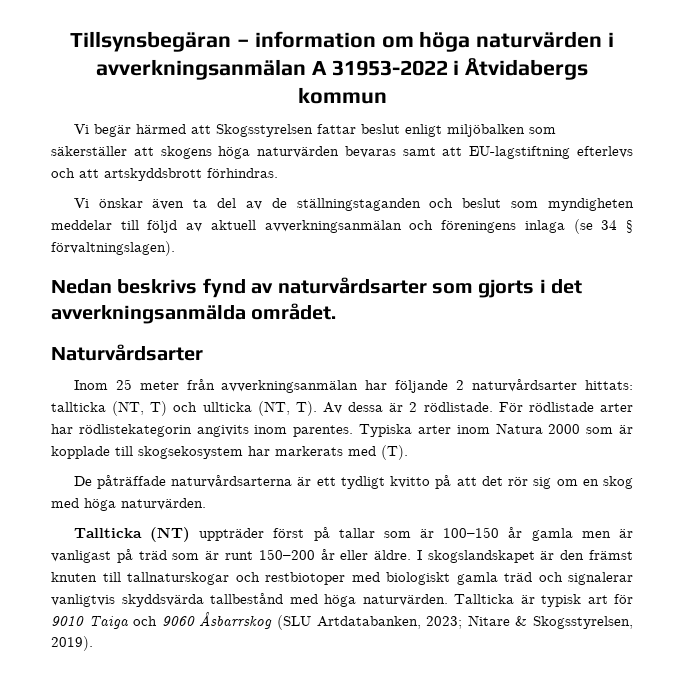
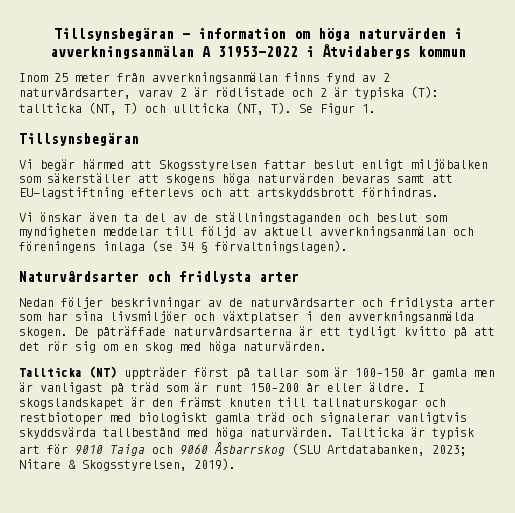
(387, 95) none -> [19,72,390,84] [19,86,439,100] [19,102,376,115] [19,133,139,146] // Inom 25 meter från avverkningsanmälan finns fynd av 2 naturvårdsarter, varav 2 är rödlistade och 2 är typiska (T): tallticka (NT, T) och ullticka (NT, T). Se Figur 1. // Tillsynsbegäran
[51,277,583,298] [51,303,337,324] [51,344,203,361] [73,379,633,393] [51,401,634,416] [51,423,633,437] [51,445,408,460] Nedan beskrivs fynd av naturvårdsarter som gjorts i det avverkningsanmälda området. // Naturvårdsarter // Inom 25 meter från avverkningsanmälan har följande 2 naturvårdsarter hittats: tallticka (NT, T) och ullticka (NT, T). Av dessa är 2 rödlistade. För rödlistade arter har rödlistekategorin angivits inom parentes. Typiska arter inom Natura 2000 som är kopplade till skogsekosystem har markerats med (T). // -> [19,271,299,284] [19,297,495,309] [19,311,474,324] [19,327,68,338] Naturvårdsarter och fridlysta arter // Nedan följer beskrivningar av de naturvårdsarter och fridlysta arter som har sina livsmiljöer och växtplatser i den avverkningsanmälda skogen.

